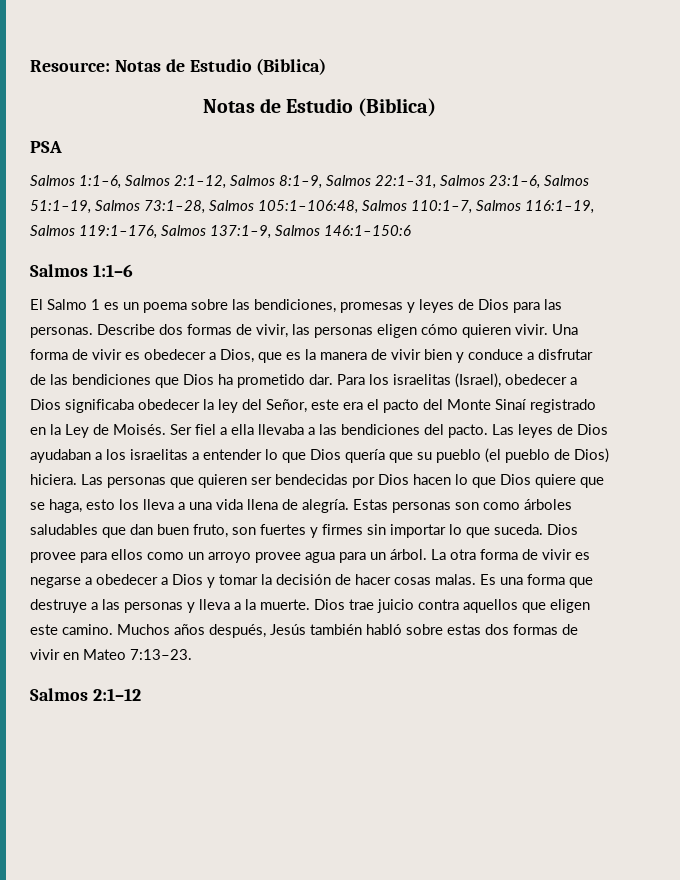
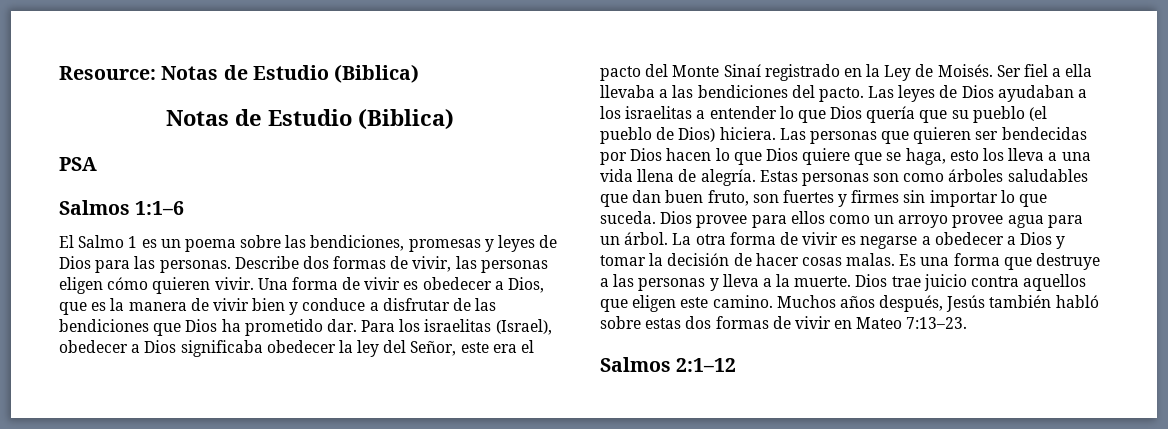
[30,175,589,189] [30,200,594,214] [30,225,411,239] // Salmos 1:1–6, Salmos 2:1–12, Salmos 8:1–9, Salmos 22:1–31, Salmos 23:1–6, Salmos 51:1–19, Salmos 73:1–28, Salmos 105:1–106:48, Salmos 110:1–7, Salmos 116:1–19, Salmos 119:1–176, Salmos 137:1–9, Salmos 146:1–150:6 -> (97, 164) none

